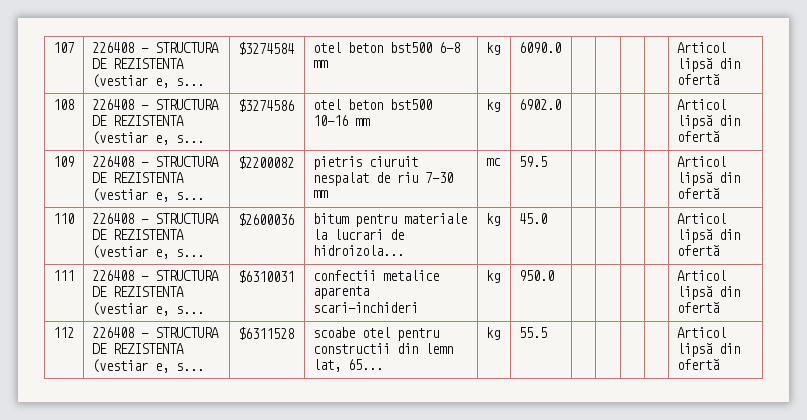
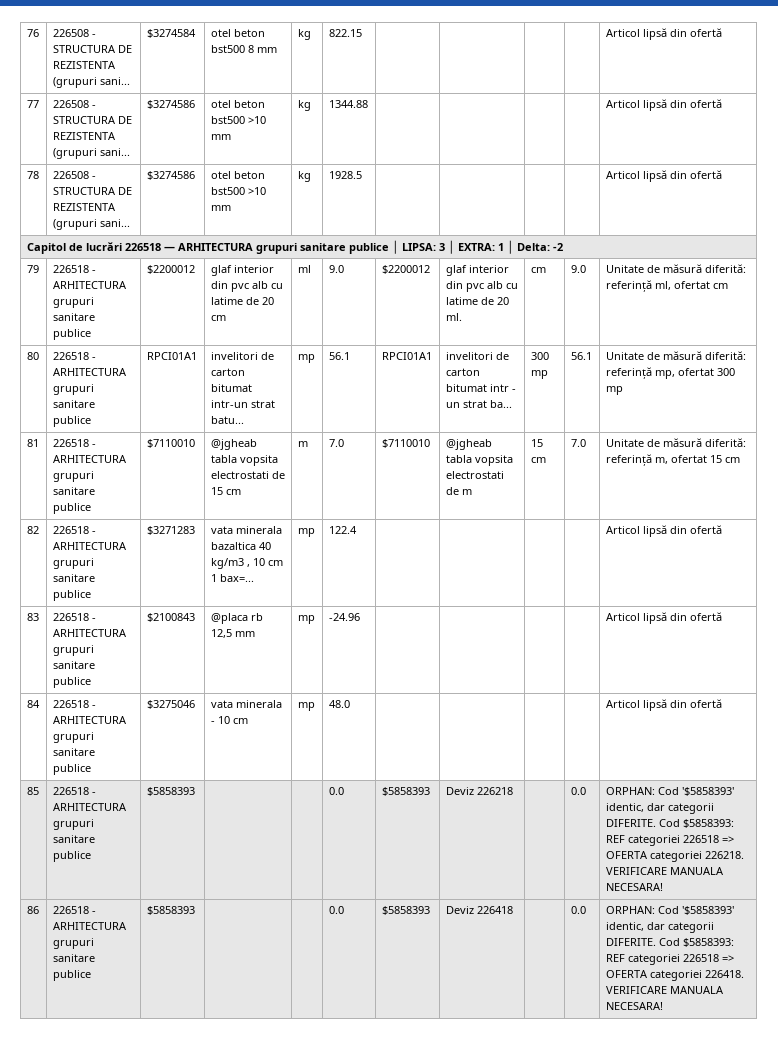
[52,42,74,53] [91,42,219,53] [91,58,184,69] [91,74,204,88] 107 | 226408 - STRUCTURA DE REZISTENTA (vestiar e, s... -> [26,29,39,37] [52,29,96,37] [52,45,132,53] [52,61,116,69] [52,77,130,88] 76 | 226508 - STRUCTURA DE REZISTENTA (grupuri sani...
[438,42,460,53] [312,60,328,68] [485,42,500,55] [518,42,561,53] [676,42,726,53] [676,58,740,72] [676,74,719,85] [52,99,74,110] [91,99,219,110] [91,115,184,126] [91,131,204,145] [237,99,294,112] [312,99,432,110] [312,115,370,126] [485,99,500,112] [518,99,561,110] [676,99,726,110] [676,115,740,129] [676,131,719,142] [52,156,74,167] [91,156,219,167] [91,172,184,183] [91,188,204,202] [237,156,294,169] [312,156,418,170] [312,172,453,186] [312,190,328,198] [485,158,501,166] [518,156,547,167] [676,156,726,167] [676,172,740,186] [676,188,719,199] [52,213,74,224] [91,213,219,224] [91,229,184,240] [91,245,204,259] [237,213,294,226] [312,213,467,227] [312,229,404,240] [312,245,404,256] [485,213,500,226] [518,213,547,224] [676,213,726,224] [676,229,740,243] [676,245,719,256] [52,270,74,281] [91,270,219,281] [91,286,184,297] [91,302,204,316] [237,270,294,283] [312,270,439,281] [312,286,369,299] [312,302,418,313] [485,270,500,283] [518,270,554,281] [676,270,726,281] [676,286,740,300] [676,302,719,313] [52,327,74,338] [91,327,219,338] [91,343,184,354] [91,359,204,373] [237,327,294,340] [312,327,439,341] [312,343,453,354] [312,359,383,372] [485,327,500,340] [518,327,547,338] [676,327,726,338] [676,343,740,357] [676,359,719,370] 6-8 mm | kg | 6090.0 | | | | | Articol lipsă din ofertă // 108 | 226408 - STRUCTURA DE REZISTENTA (vestiar e, s... | $3274586 | otel beton bst500 10-16 mm | kg | 6902.0 | | | | | Articol lipsă din ofertă // 109 | 226408 - STRUCTURA DE REZISTENTA (vestiar e, s... | $2200082 | pietris ciuruit nespalat de riu 7-30 mm | mc | 59.5 | | | | | Articol lipsă din ofertă // 110 | 226408 - STRUCTURA DE REZISTENTA (vestiar e, s... | $2600036 | bitum pentru materiale la lucrari de hidroizola... | kg | 45.0 | | | | | Articol lipsă din ofertă // 111 | 226408 - STRUCTURA DE REZISTENTA (vestiar e, s... | $6310031 | confectii metalice aparenta scari-inchideri | kg | 950.0 | | | | | Articol lipsă din ofertă // 112 | 226408 - STRUCTURA DE REZISTENTA (vestiar e, s... | $6311528 | scoabe otel pentru constructii din lemn lat, 65... | kg | 55.5 | | | | | Articol lipsă din ofertă -> [247,45,277,53] [297,29,311,40] [328,29,362,37] [605,28,722,40] [26,100,39,108] [52,100,96,108] [52,116,132,124] [52,132,116,140] [52,148,130,159] [146,100,195,109] [210,100,265,108] [210,116,266,124] [210,134,231,140] [297,100,311,111] [328,100,368,108] [605,99,722,111] [26,171,39,179] [52,171,96,179] [52,187,132,195] [52,203,116,211] [52,219,130,230] [146,171,195,180] [210,171,265,179] [210,187,266,195] [210,205,231,211] [297,171,311,182] [328,171,362,179] [605,170,722,182] [26,240,563,254] [26,265,39,273] [52,265,96,273] [52,281,127,289] [52,297,94,308] [52,313,95,321] [52,329,91,340] [146,265,195,274] [210,265,274,276] [210,281,283,292] [210,297,274,305] [210,315,226,321] [297,265,311,273] [328,265,344,273] [381,265,430,274] [445,265,509,276] [445,281,518,292] [445,297,509,305] [445,313,462,321] [530,267,546,273] [570,265,586,273] [605,264,746,273] [605,280,728,292] [26,352,39,360] [52,352,96,360] [52,368,127,376] [52,384,94,395] [52,400,95,408] [52,416,91,427] [146,352,197,360] [210,352,274,360] [210,368,245,376] [210,384,252,392] [210,400,275,408] [210,416,244,424] [297,354,315,363] [328,352,350,360] [381,352,432,360] [445,352,509,360] [445,368,480,376] [445,384,516,392] [445,400,512,408] [530,352,549,360] [530,370,548,379] [570,352,592,360] [605,351,746,360] [605,367,735,379] [605,386,623,395] [26,439,39,447] [52,439,96,447] [52,455,127,463] [52,471,94,482] [52,487,95,495] [52,503,91,514] [146,439,195,448] [210,439,257,450] [210,455,278,466] [210,471,285,479] [210,487,241,495] [297,441,308,447] [328,439,344,447] [381,439,430,448] [445,439,492,450] [445,455,513,466] [445,471,504,479] [445,487,472,495] [530,439,543,447] [530,457,546,463] [570,439,586,447] [605,438,746,447] [605,454,740,466] [26,526,39,534] [52,526,96,534] [52,542,127,550] [52,558,94,569] [52,574,95,582] [52,590,91,601] [146,526,195,535] [210,526,282,534] [210,542,271,550] [210,558,283,569] [210,574,254,582] [297,528,315,537] [328,526,357,534] [605,525,722,537] [26,613,39,621] [52,613,96,621] [52,629,127,637] [52,645,94,656] [52,661,95,669] [52,677,91,688] [146,613,195,622] [210,613,263,624] [210,629,255,638] [297,615,315,624] [328,613,360,621] [605,612,722,624] [26,700,40,708] [52,700,96,708] [52,716,127,724] [52,732,94,743] [52,748,95,756] [52,764,91,775] [146,700,195,709] [210,700,282,708] [210,716,248,724] [297,702,315,711] [328,700,350,708] [605,699,722,711] [26,787,39,795] [52,787,96,795] [52,803,127,811] [52,819,94,830] [52,835,95,843] [52,851,91,862] [146,787,195,796] [328,787,344,795] [381,787,430,796] [445,787,513,795] [570,787,586,795] [605,787,734,796] [605,803,714,814] [605,819,734,828] [605,835,734,846] [605,851,744,862] [605,867,724,875] [605,883,663,891] [26,906,39,914] [52,906,96,914] [52,922,127,930] [52,938,94,949] [52,954,95,962] [52,970,91,981] [146,906,195,915] [328,906,344,914] [381,906,430,915] [445,906,513,914] [570,906,586,914] [605,906,734,915] [605,922,714,933] [605,938,734,947] [605,954,734,965] [605,970,744,981] [605,986,724,994] [605,1002,663,1010] 8 mm | kg | 822.15 | | | | | Articol lipsă din ofertă // 77 | 226508 - STRUCTURA DE REZISTENTA (grupuri sani... | $3274586 | otel beton bst500 >10 mm | kg | 1344.88 | | | | | Articol lipsă din ofertă // 78 | 226508 - STRUCTURA DE REZISTENTA (grupuri sani... | $3274586 | otel beton bst500 >10 mm | kg | 1928.5 | | | | | Articol lipsă din ofertă // Capitol de lucrări 226518 — ARHITECTURA grupuri sanitare publice │ LIPSA: 3 │ EXTRA: 1 │ Delta: -2 // 79 | 226518 - ARHITECTURA grupuri sanitare publice | $2200012 | glaf interior din pvc alb cu latime de 20 cm | ml | 9.0 | $2200012 | glaf interior din pvc alb cu latime de 20 ml. | cm | 9.0 | Unitate de măsură diferită: referință ml, ofertat cm // 80 | 226518 - ARHITECTURA grupuri sanitare publice | RPCI01A1 | invelitori de carton bitumat intr-un strat batu... | mp | 56.1 | RPCI01A1 | invelitori de carton bitumat intr - un strat ba... | 300 mp | 56.1 | Unitate de măsură diferită: referință mp, ofertat 300 mp // 81 | 226518 - ARHITECTURA grupuri sanitare publice | $7110010 | @jgheab tabla vopsita electrostati de 15 cm | m | 7.0 | $7110010 | @jgheab tabla vopsita electrostati de m | 15 cm | 7.0 | Unitate de măsură diferită: referință m, ofertat 15 cm // 82 | 226518 - ARHITECTURA grupuri sanitare publice | $3271283 | vata minerala bazaltica 40 kg/m3 , 10 cm 1 bax=... | mp | 122.4 | | | | | Articol lipsă din ofertă // 83 | 226518 - ARHITECTURA grupuri sanitare publice | $2100843 | @placa rb 12,5 mm | mp | -24.96 | | | | | Articol lipsă din ofertă // 84 | 226518 - ARHITECTURA grupuri sanitare publice | $3275046 | vata minerala - 10 cm | mp | 48.0 | | | | | Articol lipsă din ofertă // 85 | 226518 - ARHITECTURA grupuri sanitare publice | $5858393 | | | 0.0 | $5858393 | Deviz 226218 | | 0.0 | ORPHAN: Cod '$5858393' identic, dar categorii DIFERITE. Cod $5858393: REF categoriei 226518 => OFERTA categoriei 226218. VERIFICARE MANUALA NECESARA! // 86 | 226518 - ARHITECTURA grupuri sanitare publice | $5858393 | | | 0.0 | $5858393 | Deviz 226418 | | 0.0 | ORPHAN: Cod '$5858393' identic, dar categorii DIFERITE. Cod $5858393: REF categoriei 226518 => OFERTA categoriei 226418. VERIFICARE MANUALA NECESARA!

